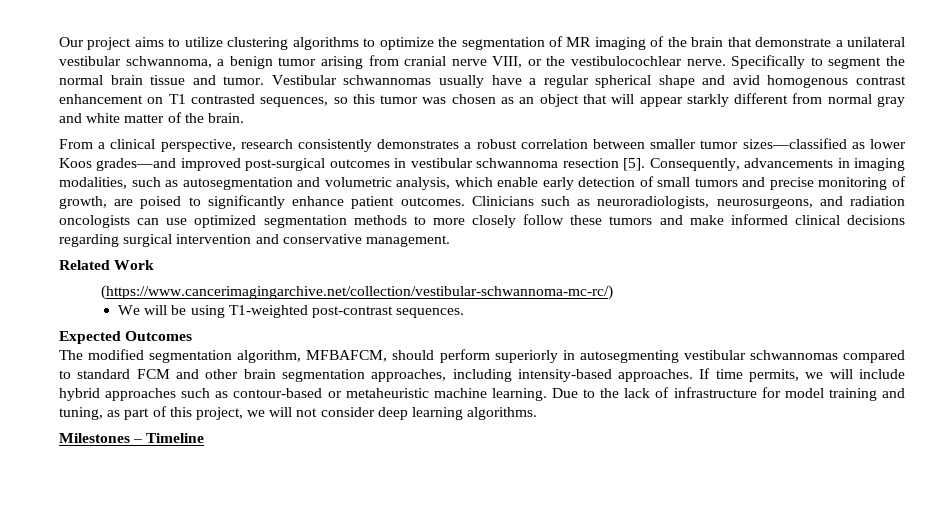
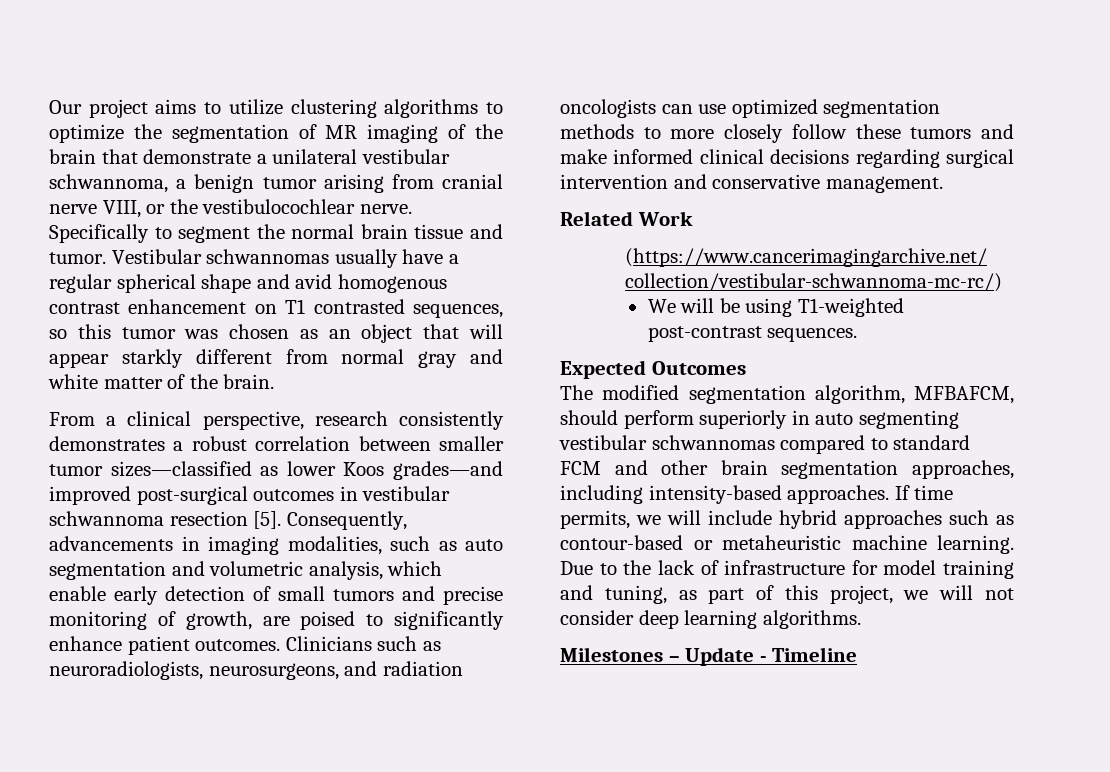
[182,177,293,190] autosegmentation -> [465,539,503,551] [49,561,166,580] auto segmentation
[579,350,679,363] autosegmenting -> [815,410,959,429] auto segmenting
(143, 441) none -> [685,647,767,666] Update -

